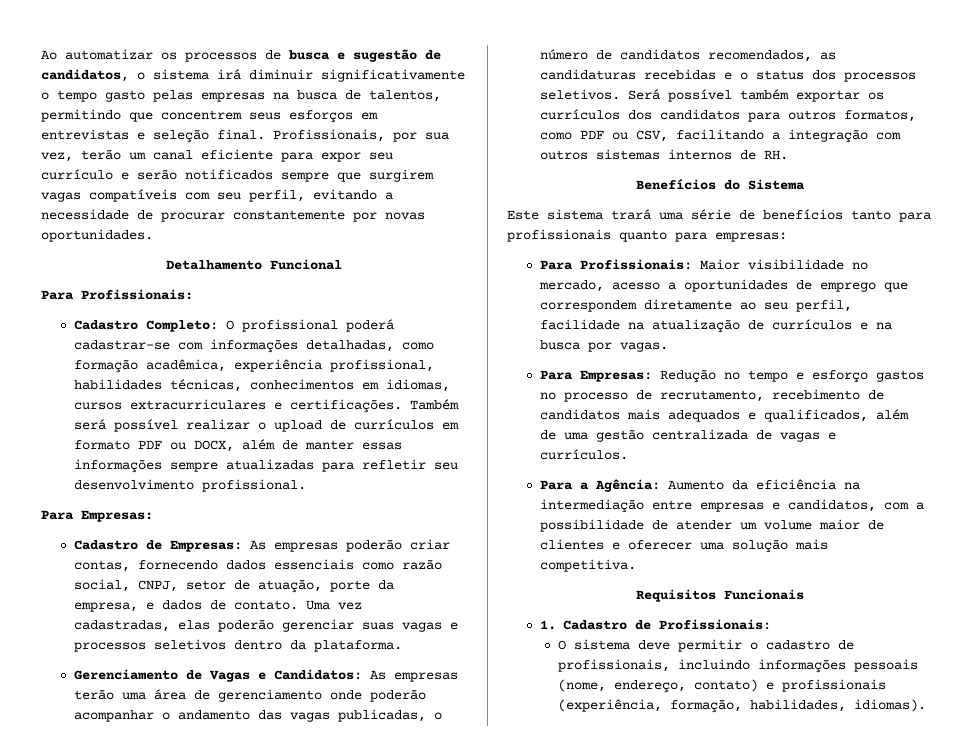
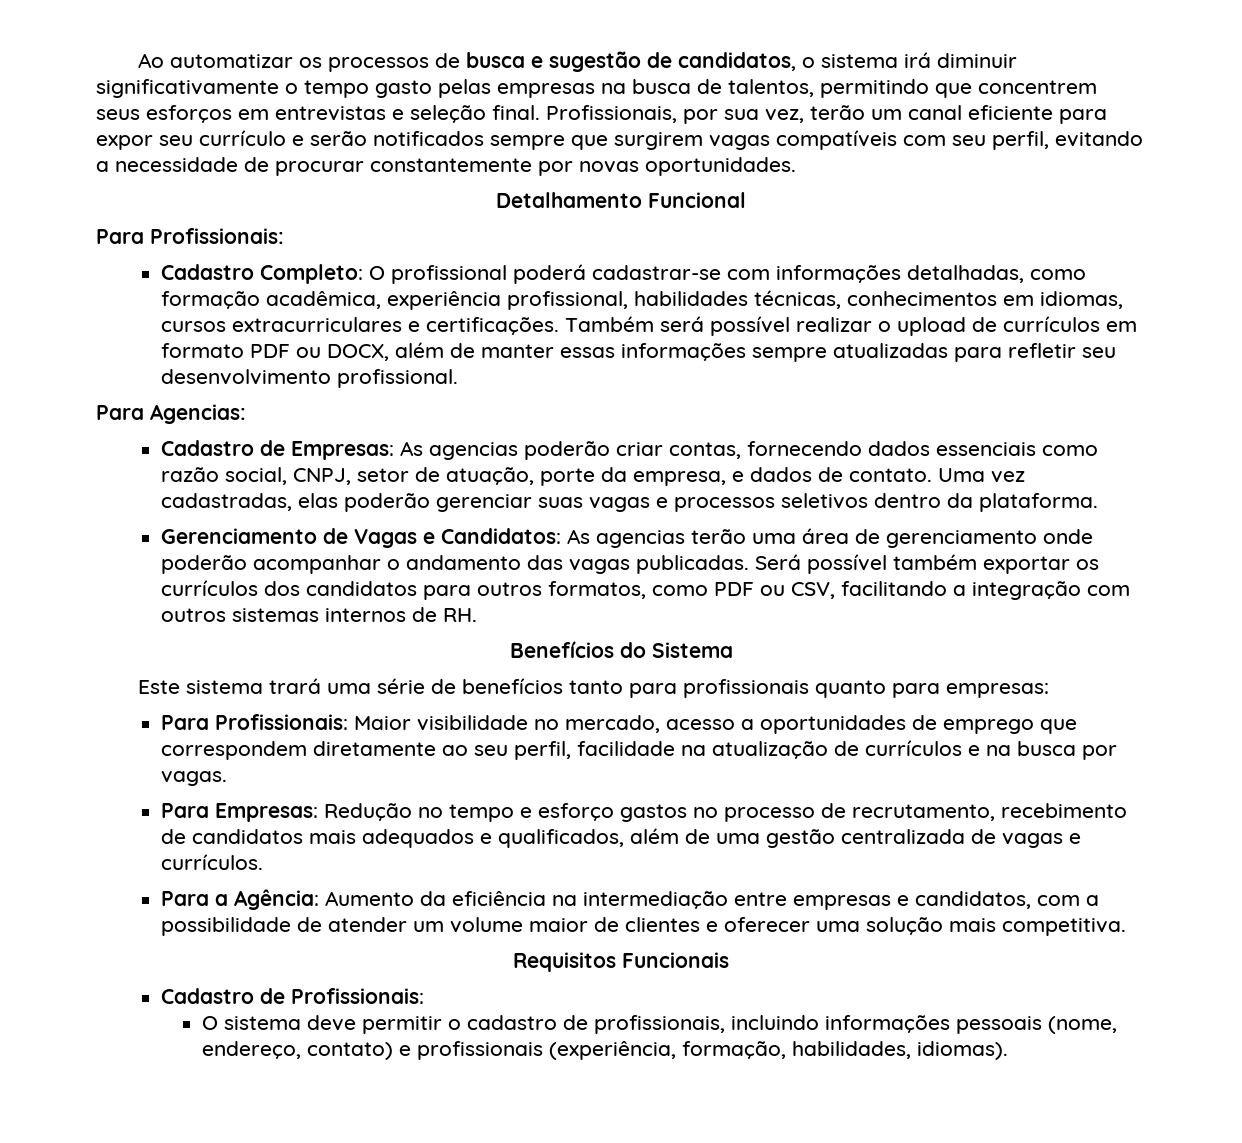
[81,510,153,522] Empresas: -> [150,404,246,424] Agencias:
[274,542,339,552] empresas -> [428,442,518,460] agencias
[394,672,459,682] empresas -> [595,530,685,548] agencias
[338,709,443,722] [540,49,837,62] [540,69,917,82] [540,89,621,100] publicadas, o número de candidatos recomendados, as candidaturas recebidas e o status dos processos seletivos. -> [635,555,749,574] publicadas.
[540,620,557,630] 1. -> (729, 960) none

